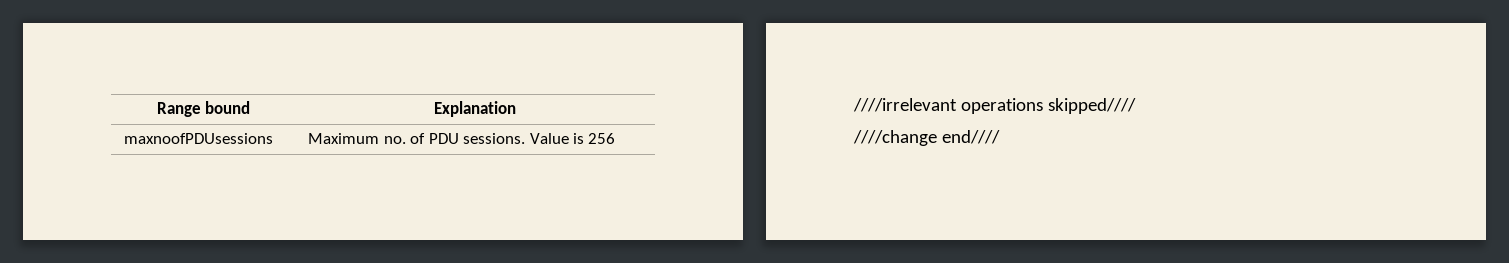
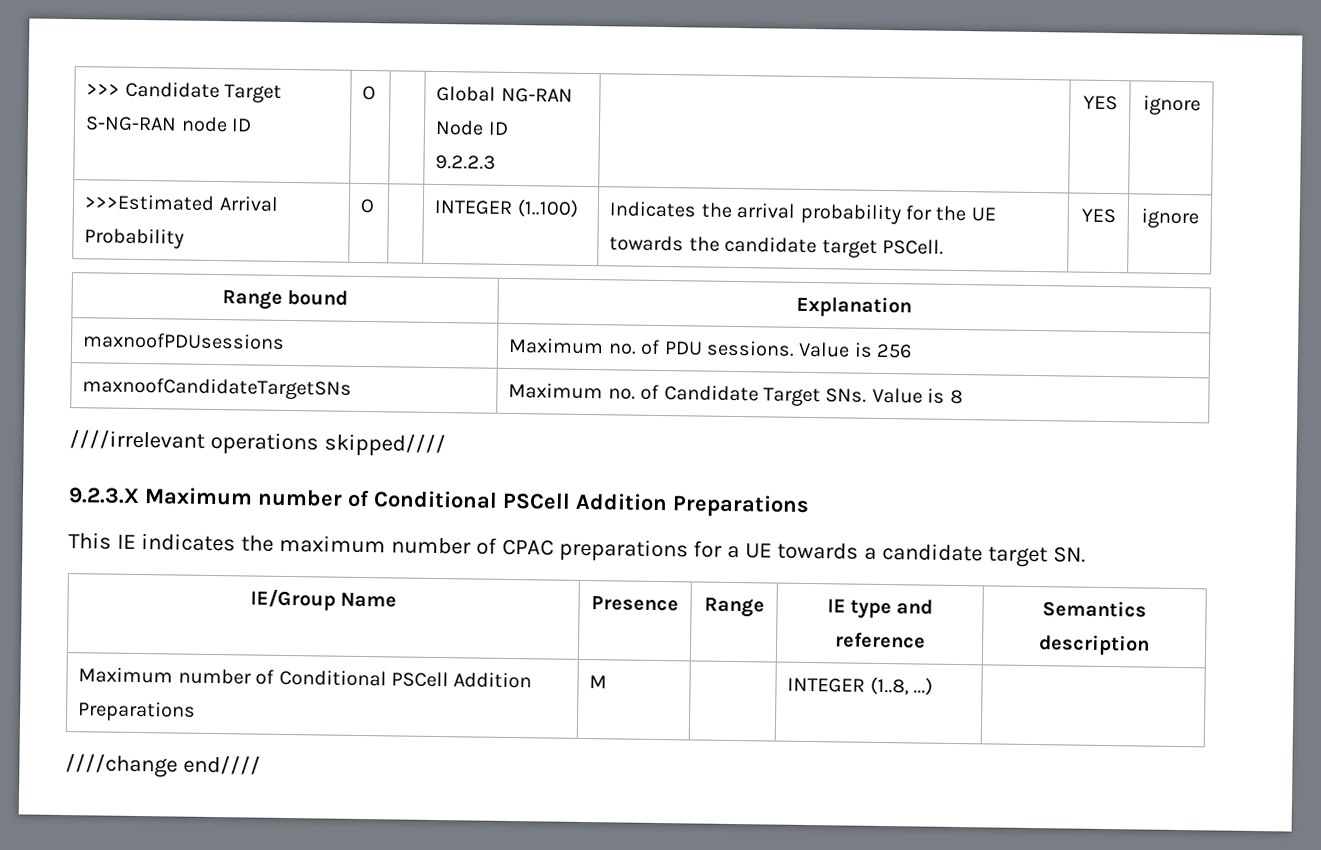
(156, 109) none -> [86,81,283,103] [85,116,253,133] [362,85,377,101] [436,85,573,103] [435,119,509,136] [435,154,497,170] [1082,95,1118,111] [1142,95,1201,116] [84,194,279,212] [84,228,185,249] [360,198,376,214] [434,199,579,218] [609,201,996,225] [609,235,944,258] [1080,208,1116,224] [1140,208,1199,229] >>> Candidate Target S-NG-RAN node ID | O | | Global NG-RAN Node ID // 9.2.2.3 | | YES | ignore // >>>Estimated Arrival Probability | O | | INTEGER (1..100) | Indicates the arrival probability for the UE towards the candidate target PSCell. | YES | ignore //
[853,98,1136,114] // ////irrelevant operations skipped//// -> [82,377,353,400] [508,382,963,407] [69,429,446,458] [68,487,810,519] [68,532,1087,568] [249,589,398,611] [591,596,679,612] [703,597,765,618] [826,599,934,620] [834,632,926,649] [1042,600,1147,618] [1038,634,1150,656] [78,667,533,689] [77,701,197,722] [589,675,608,689] [787,676,934,696] // maxnoofCandidateTargetSNs | Maximum no. of Candidate Target SNs. Value is 8 // ////irrelevant operations skipped//// // 9.2.3.X Maximum number of Conditional PSCell Addition Preparations // This IE indicates the maximum number of CPAC preparations for a UE towards a candidate target SN. // IE/Group Name | Presence | Range | IE type and reference | Semantics description // Maximum number of Conditional PSCell Addition Preparations | M | | INTEGER (1..8, ...) |

